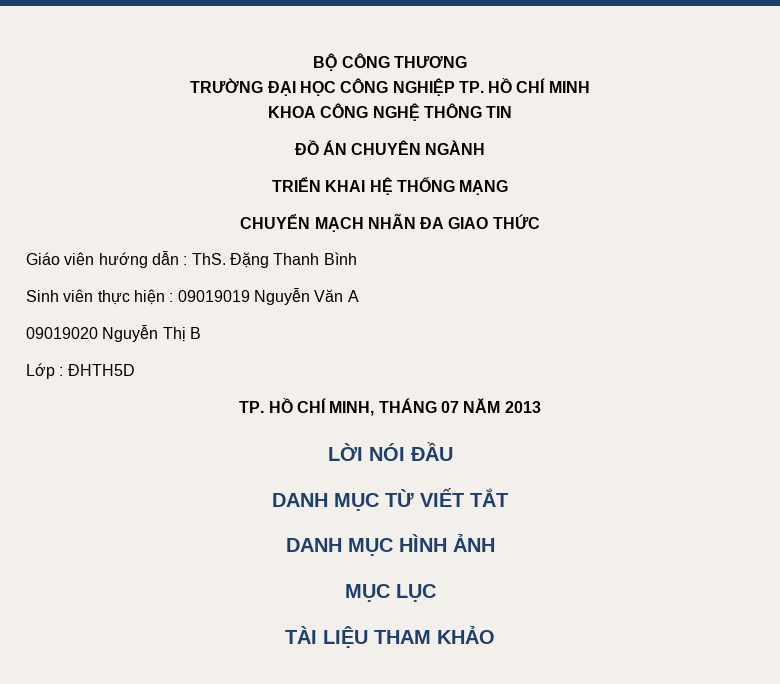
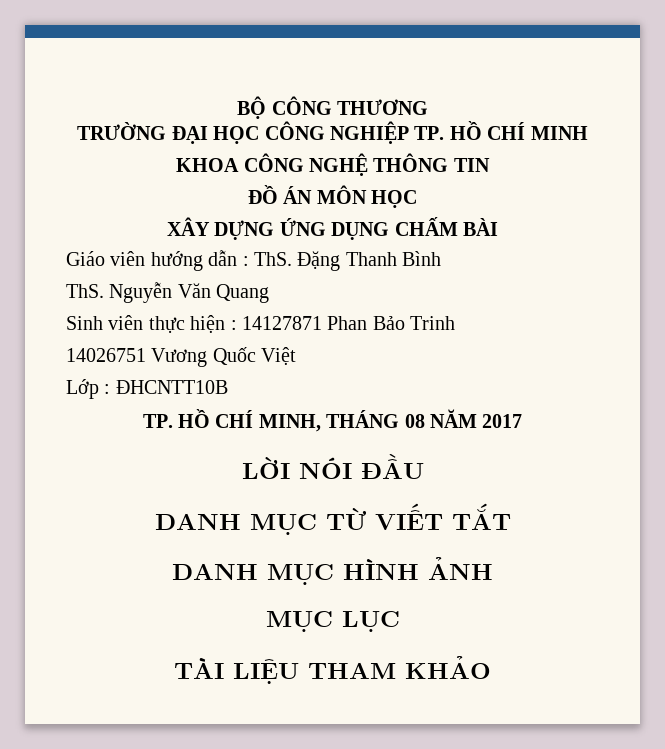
[351,140,486,155] [271,177,509,195] [240,213,540,232] CHUYÊN NGÀNH // TRIỂN KHAI HỆ THỐNG MẠNG // CHUYỂN MẠCH NHÃN ĐA GIAO THỨC -> [316,185,418,208] [167,217,498,240] MÔN HỌC // XÂY DỰNG ỨNG DỤNG CHẤM BÀI
(357, 258) none -> [66,282,270,303] // ThS. Nguyễn Văn Quang
[177,288,359,305] [26,325,201,342] 09019019 Nguyễn Văn A // 09019020 Nguyễn Thị B -> [242,316,456,330] [66,347,297,367] 14127871 Phan Bảo Trinh // 14026751 Vương Quốc Việt
[67,364,135,376] ĐHTH5D -> [115,380,228,394] ĐHCNTT10B
[440,398,541,413] 07 NĂM 2013 -> [404,409,523,428] 08 NĂM 2017

